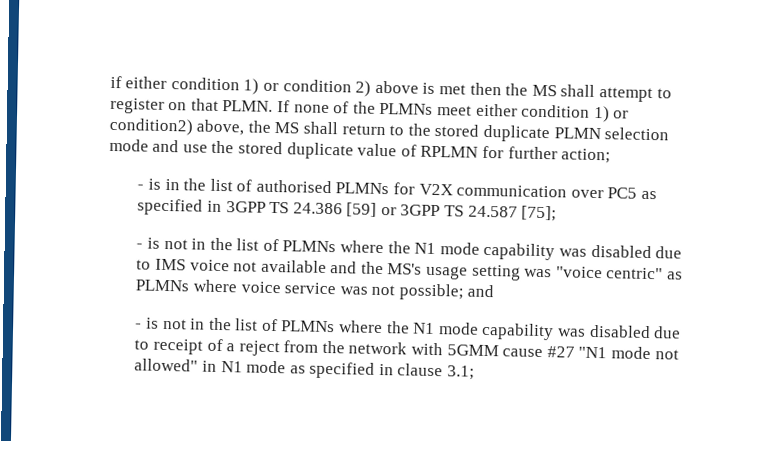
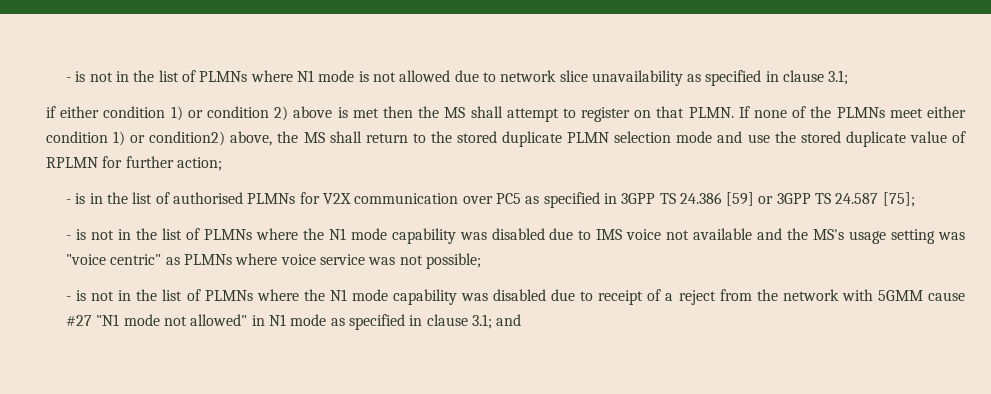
(109, 82) none -> [66,70,849,86] - is not in the list of PLMNs where N1 mode is not allowed due to network slice unavailability as specified in clause 3.1; //
[467,284,495,298] and -> (481, 261) none
(476, 372) none -> [496,314,522,326] and

